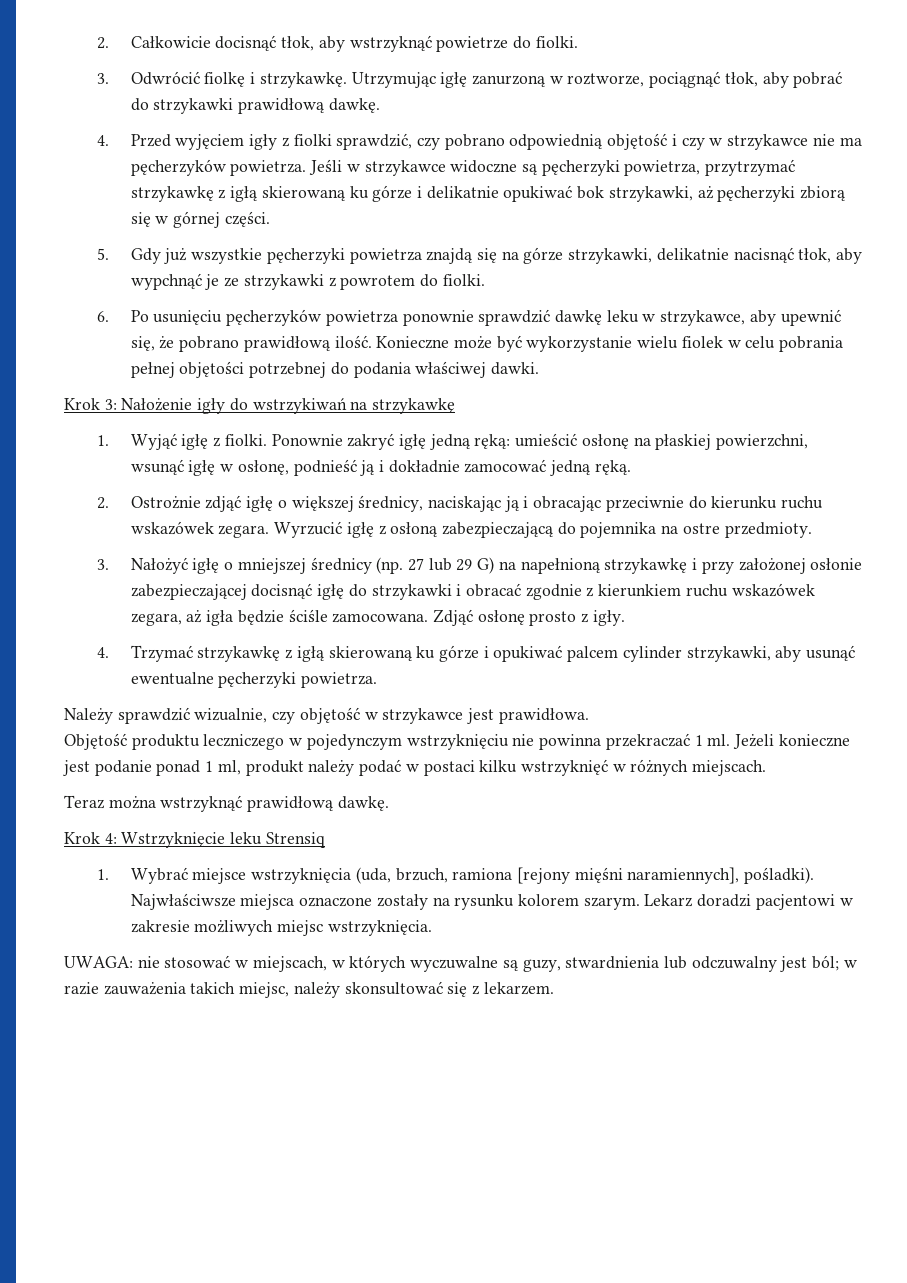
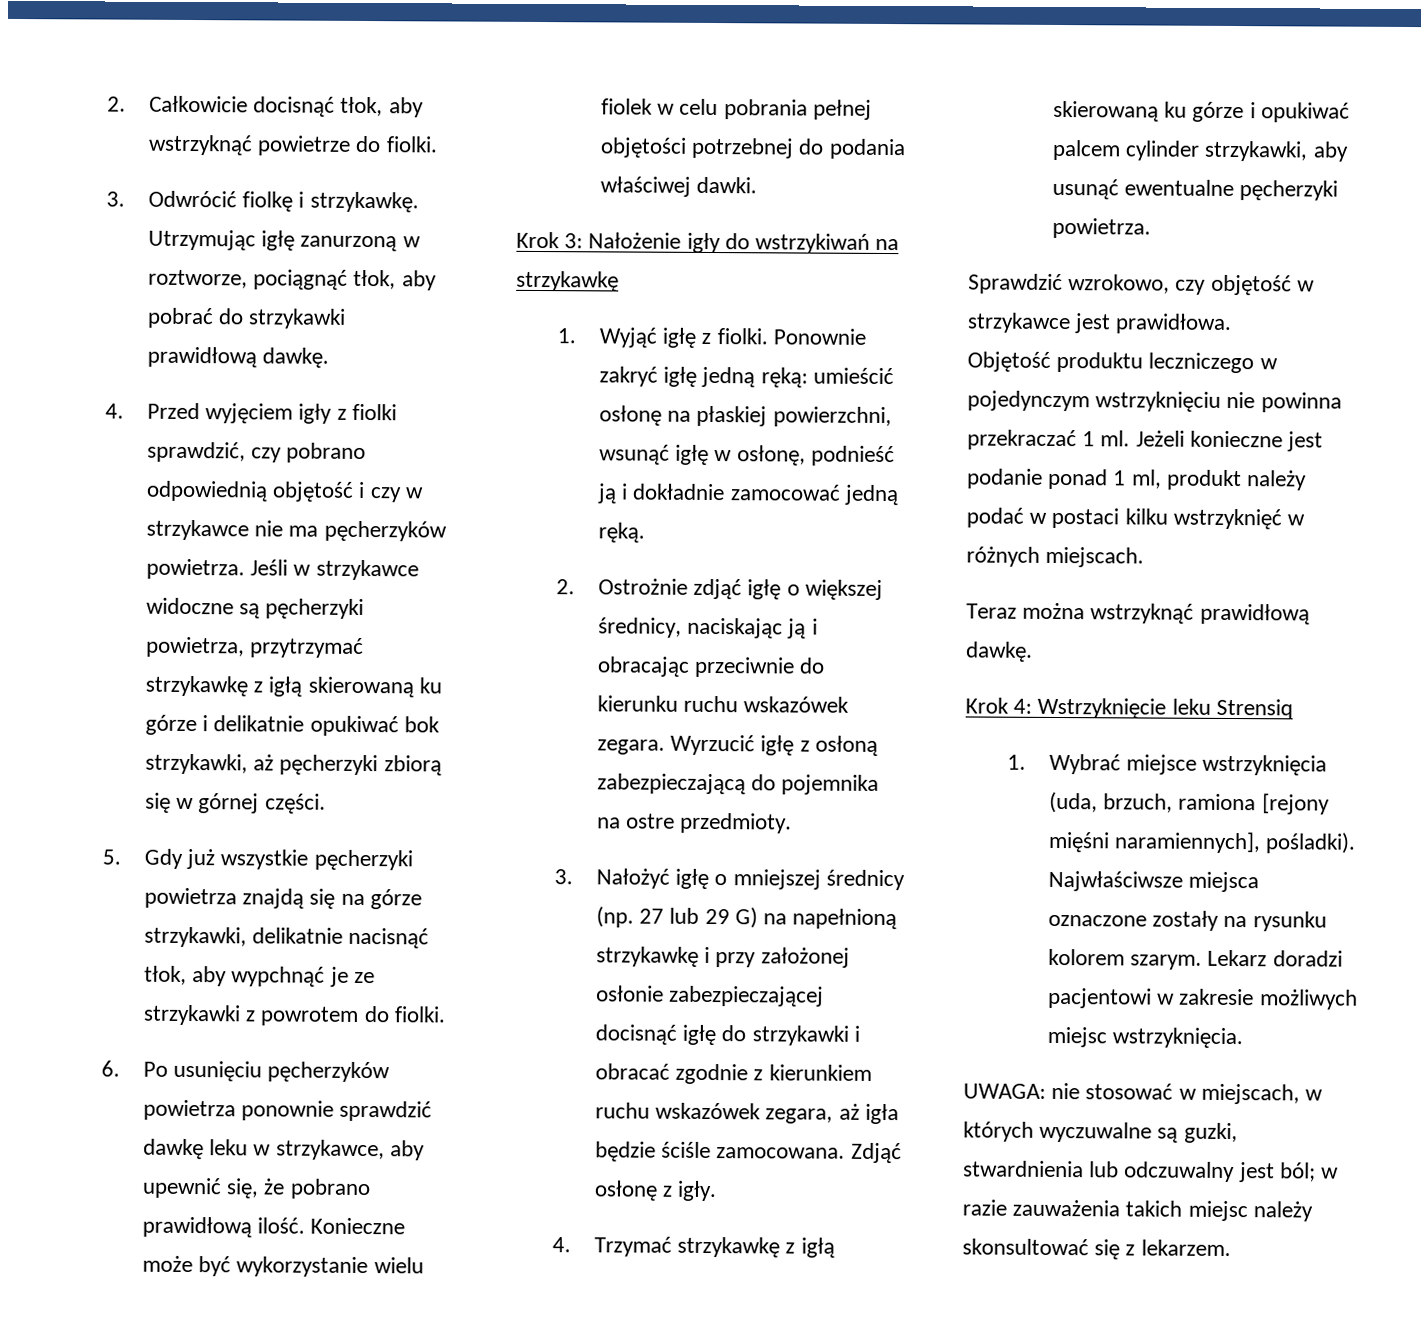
[529,611,577,626] prosto -> (658, 1190) none
[64,707,268,724] Należy sprawdzić wizualnie, -> [968,273,1171,295] Sprawdzić wzrokowo,
[522,959,561,972] guzy, -> [1183,1122,1238,1144] guzki,
[239,982,290,998] miejsc, -> [1187,1200,1248,1222] miejsc

